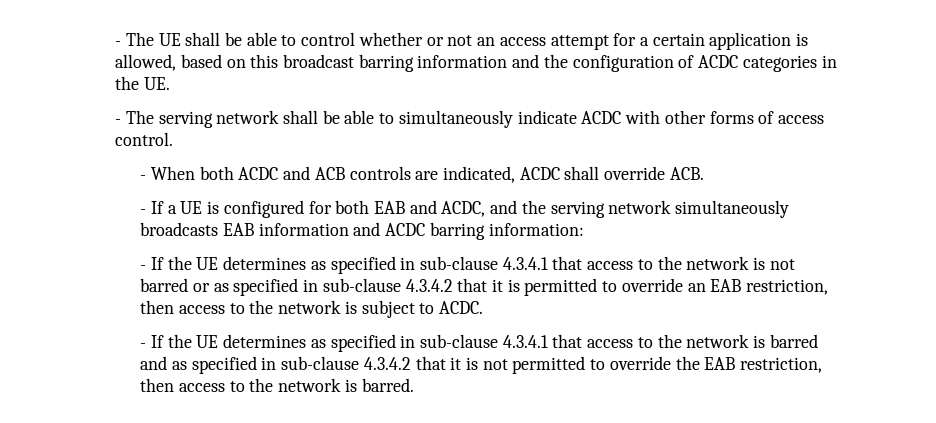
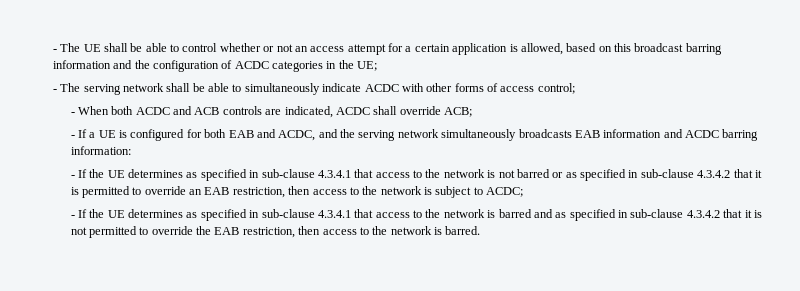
[143,77,170,90] UE. -> [357,61,378,71] UE;
[115,132,174,146] control. -> [537,83,575,94] control;
[669,167,704,180] ACB. -> [444,107,473,117] ACB;
[438,301,483,314] ACDC. -> [486,187,524,197] ACDC;

